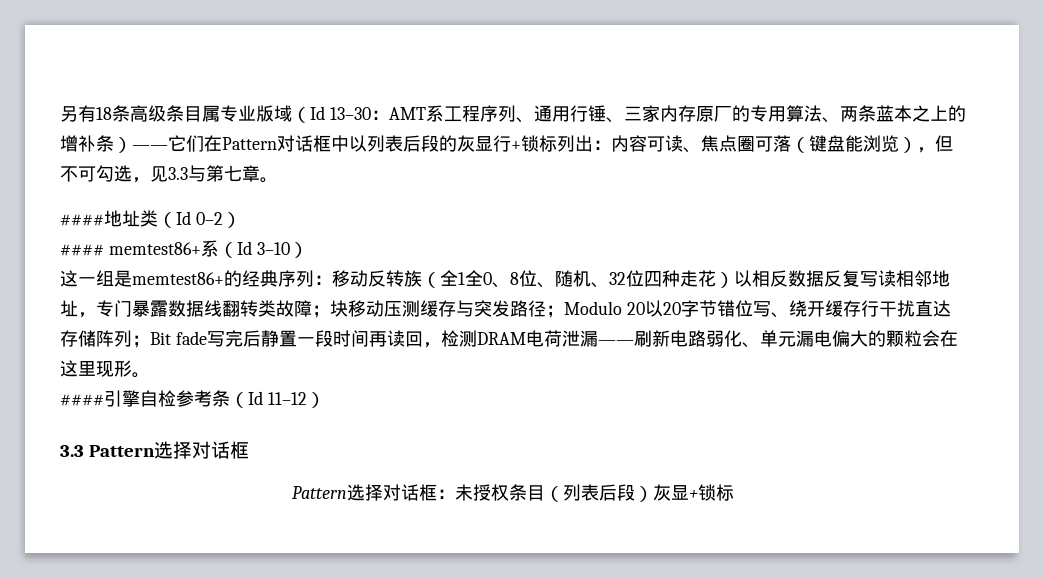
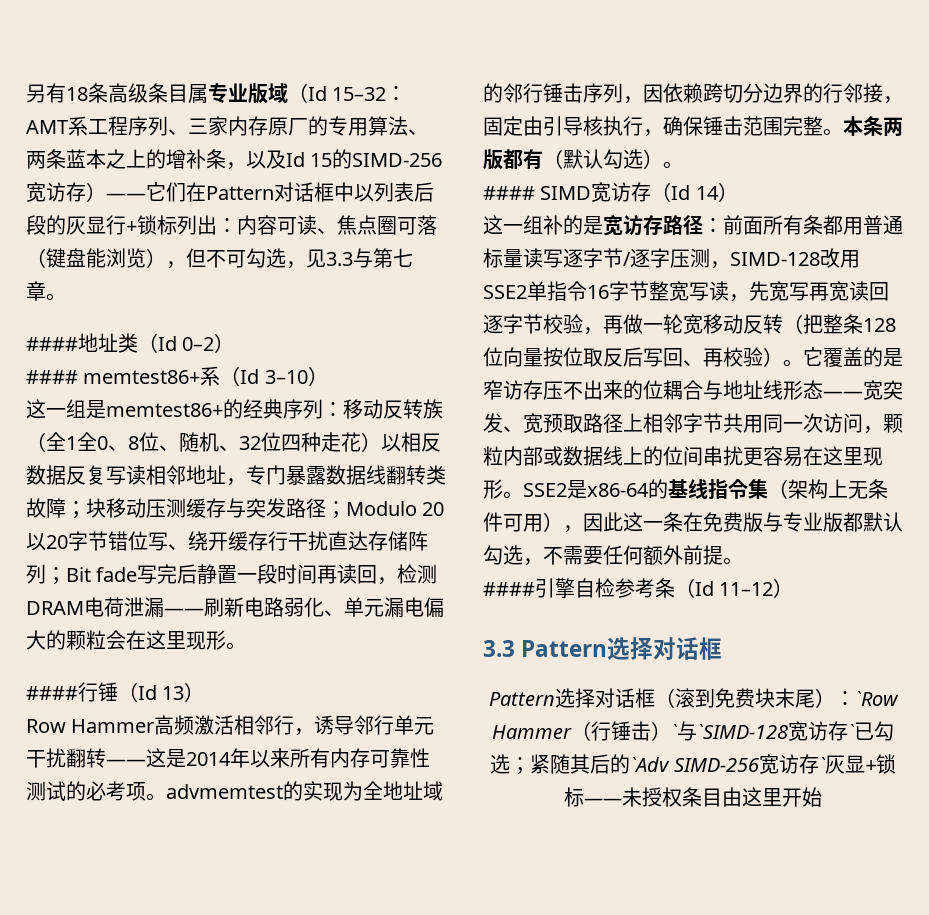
[329,107,371,120] 13–30 -> [332,87,387,101] 15–32
[533,105,624,123] 通用行锤、 -> (188, 132) none
(114, 143) none -> [226,149,443,170] [26,182,86,202] ，以及Id 15的SIMD-256宽访存
(150, 375) none -> [26,682,205,702] [26,715,435,736] [26,748,430,768] [26,781,443,801] [483,83,903,104] [483,116,903,137] [483,149,683,170] [483,182,738,202] [483,214,903,236] [483,248,860,269] [483,281,889,302] [483,314,896,335] [483,347,903,367] [483,380,903,400] [483,413,903,434] [483,446,883,467] [483,479,888,499] [483,512,903,533] [483,545,743,566] // ####行锤（Id 13） // Row Hammer高频激活相邻行，诱导邻行单元干扰翻转——这是2014年以来所有内存可靠性测试的必考项。advmemtest的实现为全地址域的邻行锤击序列，因依赖跨切分边界的行邻接，固定由引导核执行，确保锤击范围完整。本条两版都有（默认勾选）。 // #### SIMD宽访存（Id 14） // 这一组补的是宽访存路径：前面所有条都用普通标量读写逐字节/逐字压测，SIMD-128改用SSE2单指令16字节整宽写读，先宽写再宽读回逐字节校验，再做一轮宽移动反转（把整条128位向量按位取反后写回、再校验）。它覆盖的是窄访存压不出来的位耦合与地址线形态——宽突发、宽预取路径上相邻字节共用同一次访问，颗粒内部或数据线上的位间串扰更容易在这里现形。SSE2是x86-64的基线指令集（架构上无条件可用），因此这一条在免费版与专业版都默认勾选，不需要任何额外前提。
[437,484,734,502] ：未授权条目（列表后段）灰显+锁标 -> [655,688,899,708] [492,721,894,741] [490,754,896,775] [564,787,822,807] （滚到免费块末尾）：`Row Hammer（行锤击）`与`SIMD-128宽访存`已勾选；紧随其后的`Adv SIMD-256宽访存`灰显+锁标——未授权条目由这里开始

